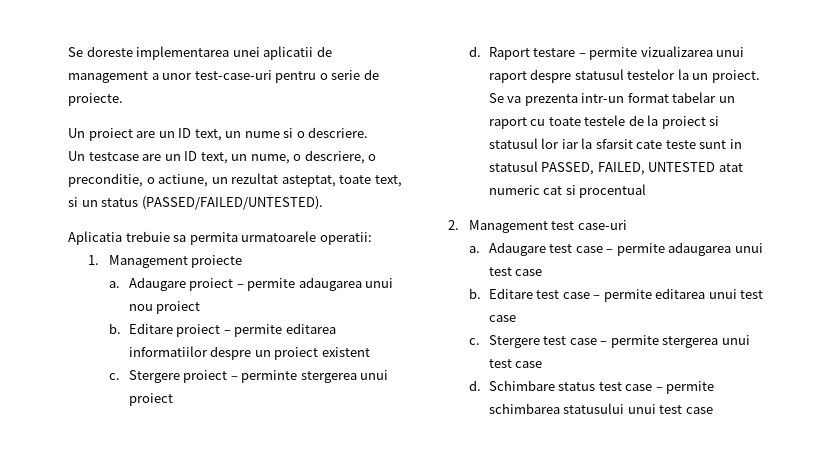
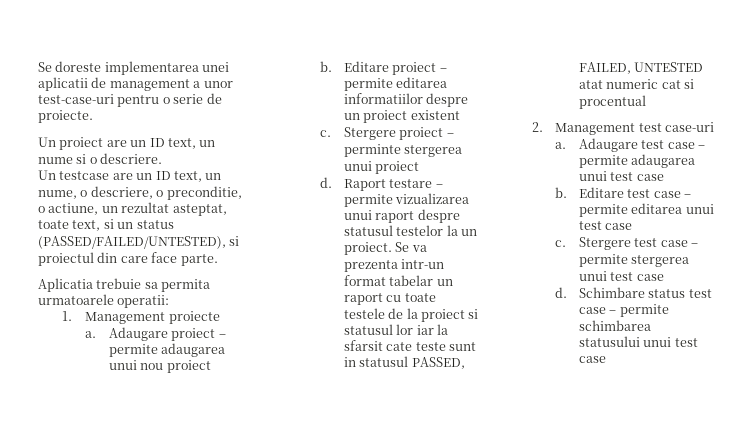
[141,196,323,210] (PASSED/FAILED/UNTESTED). -> [38,236,240,249] [38,252,218,266] (PASSED/FAILED/UNTESTED), si proiectul din care face parte.

